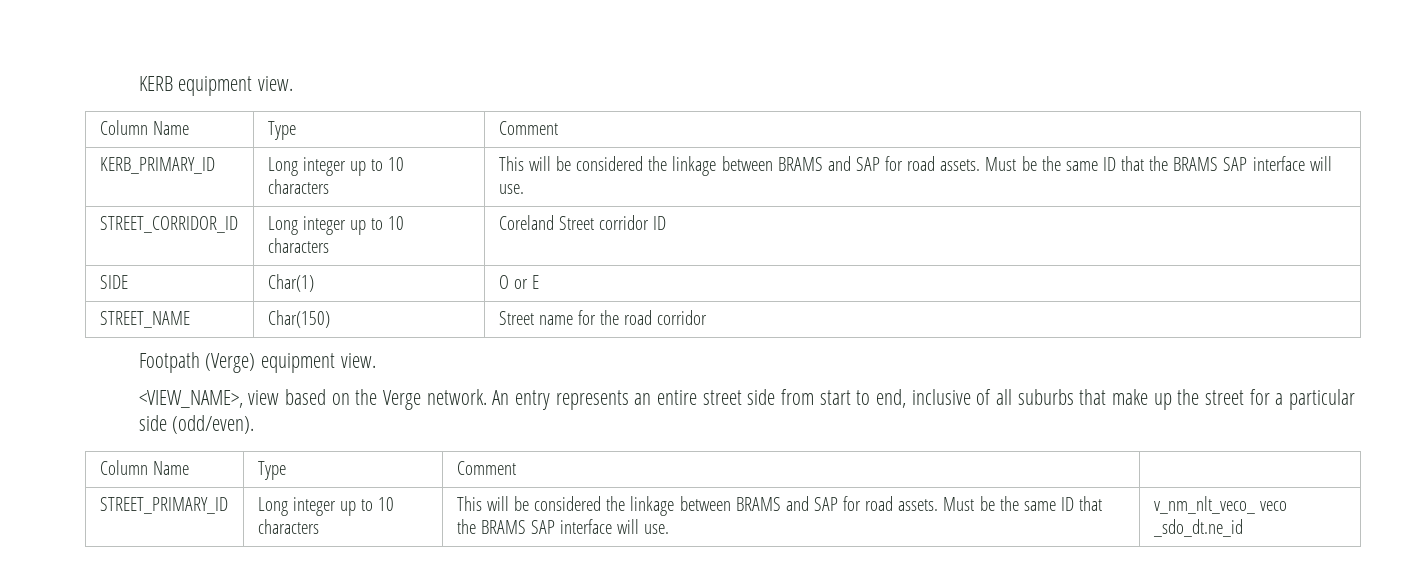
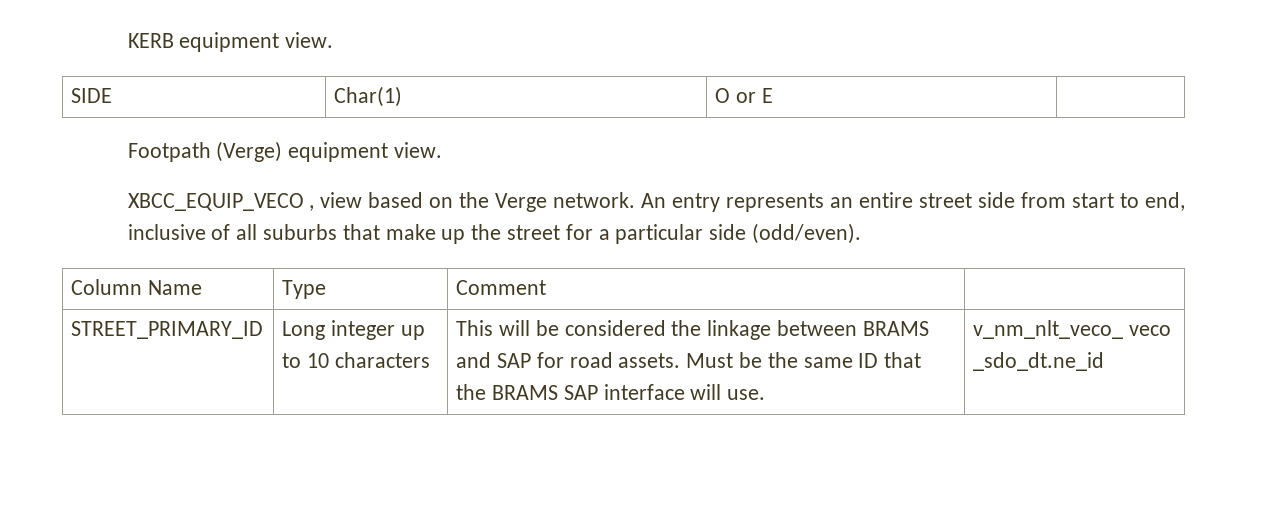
[99,120,189,135] [267,121,296,140] [498,121,558,135] [99,157,215,174] [267,157,405,176] [267,179,329,194] [498,156,1332,176] [498,184,524,194] [99,216,238,233] [267,216,405,235] [267,238,329,253] [498,215,667,230] // Column Name | Type | Comment // KERB_PRIMARY_ID | Long integer up to 10 characters | This will be considered the linkage between BRAMS and SAP for road assets. Must be the same ID that the BRAMS SAP interface will use. // STREET_CORRIDOR_ID | Long integer up to 10 characters | Coreland Street corridor ID -> (334, 40) none
[99,311,190,328] [267,310,330,328] [498,310,708,325] // STREET_NAME | Char(150) | Street name for the road corridor -> (773, 95) |
[138,390,243,408] <VIEW_NAME>, -> [127,193,315,211] XBCC_EQUIP_VECO ,

